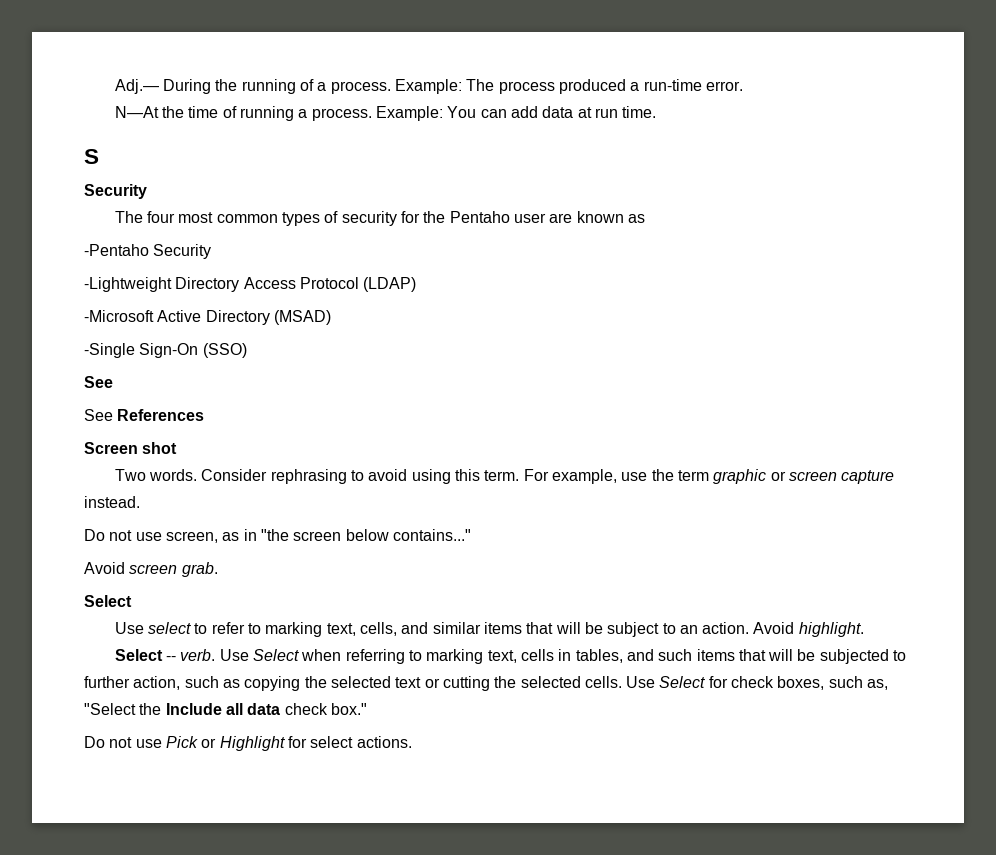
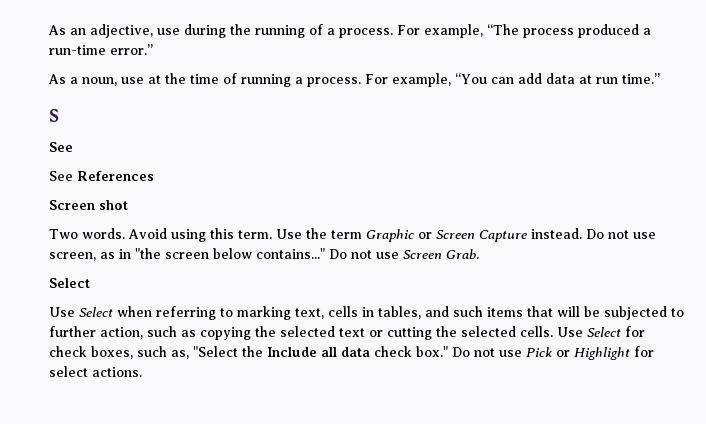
[114,79,212,94] Adj.— During -> [48,24,226,38] As an adjective, use during
[394,79,495,94] Example: The -> [397,24,519,38] For example, “The
[705,81,743,91] [114,106,159,118] error. // N—At -> [110,44,153,55] [48,74,161,86] error.” // As a noun, use at
[375,106,477,121] Example: You -> [365,73,487,87] For example, “You
[622,106,657,118] time. -> [622,73,660,84] time.”
[84,184,147,199] [114,211,645,226] [84,244,212,259] [84,277,417,292] [84,310,331,325] [84,343,247,358] // Security // The four most common types of security for the Pentaho user are known as // -Pentaho Security // -Lightweight Directory Access Protocol (LDAP) // -Microsoft Active Directory (MSAD) // -Single Sign-On (SSO) -> (59, 115) none
[201,469,895,484] Consider rephrasing to avoid using this term. For example, use the term graphic or screen capture -> [128,228,527,242] Avoid using this term. Use the term Graphic or Screen Capture
(140, 502) // -> (582, 233) none
[84,562,218,577] [84,595,132,607] [114,622,864,637] [114,649,216,661] // Avoid screen grab. // Select // Use select to refer to marking text, cells, and similar items that will be subject to an action. Avoid highlight. // Select -- verb. -> [329,249,479,259] [49,278,90,288] Do not use Screen Grab. // Select //
(367, 709) // -> (448, 351) none

